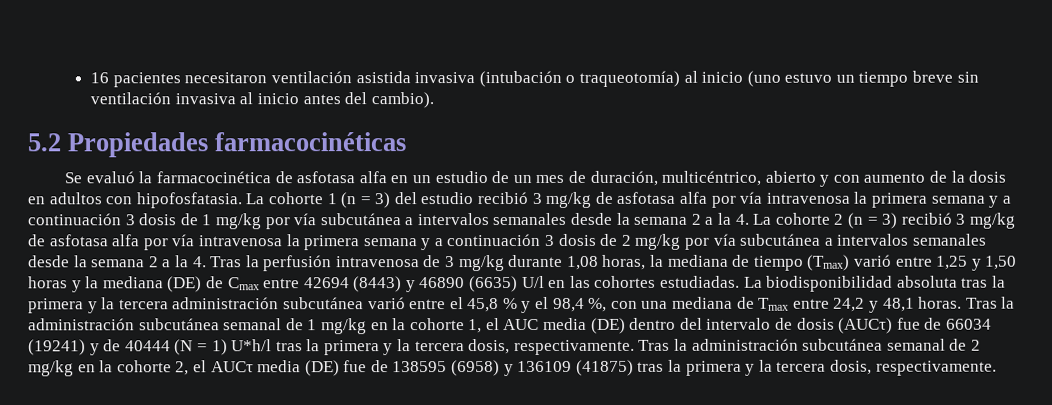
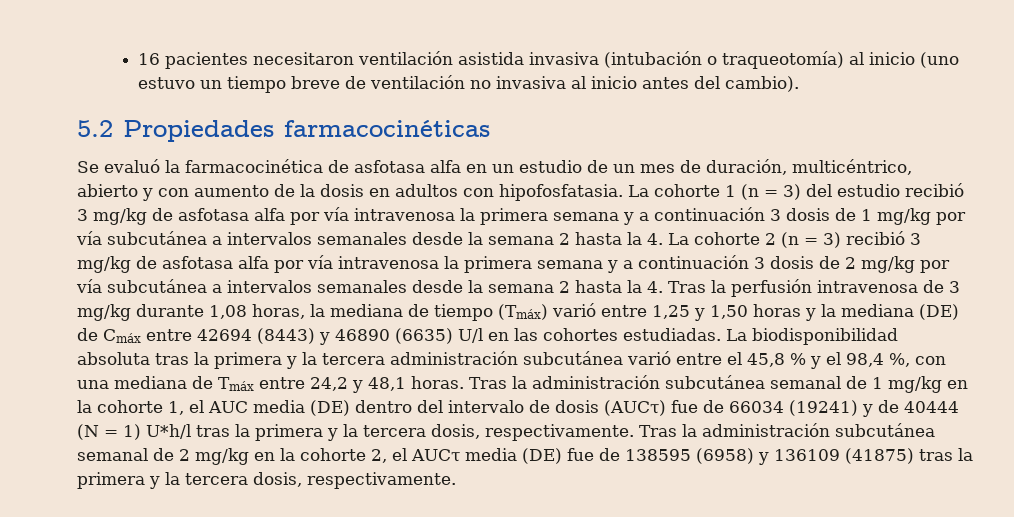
[956,71,979,83] [90,92,172,105] sin ventilación -> [345,75,492,89] de ventilación no
[705,216,715,225] a -> [575,232,622,245] hasta
[162,259,172,268] a -> [575,280,622,293] hasta
[807,254,851,271] (Tmax) -> [498,304,548,320] (Tmáx)
[227,277,260,291] Cmax -> [103,329,141,343] Cmáx
[758,297,790,311] Tmax -> [218,377,254,391] Tmáx

